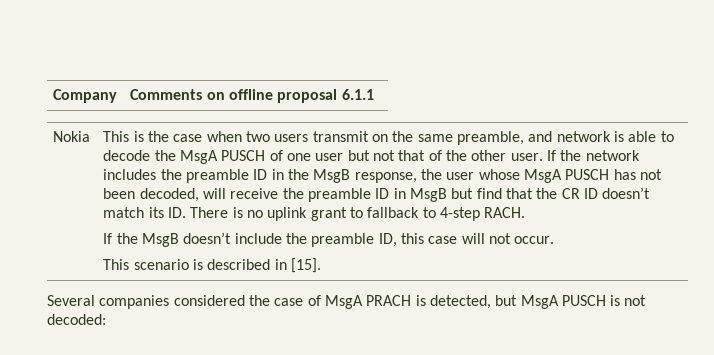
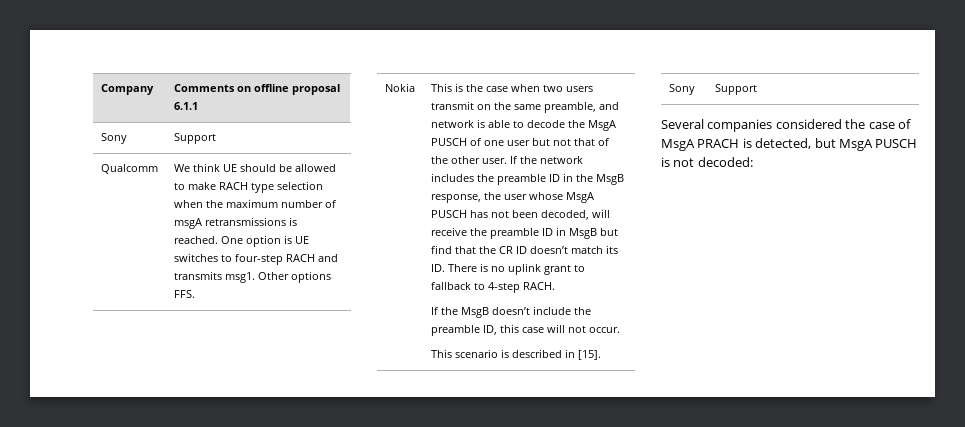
(374, 94) none -> [100,133,127,144] [173,133,216,144] [100,164,158,174] [173,163,336,172] [173,181,323,193] [173,199,337,208] [173,217,297,229] [173,235,309,247] [173,253,338,265] [173,271,331,283] [173,290,195,298] // Sony | Support // Qualcomm | We think UE should be allowed to make RACH type selection when the maximum number of msgA retransmissions is reached. One option is UE switches to four-step RACH and transmits msg1. Other options FFS.
(322, 265) none -> [668,84,695,95] [714,84,757,95] // Sony | Support

